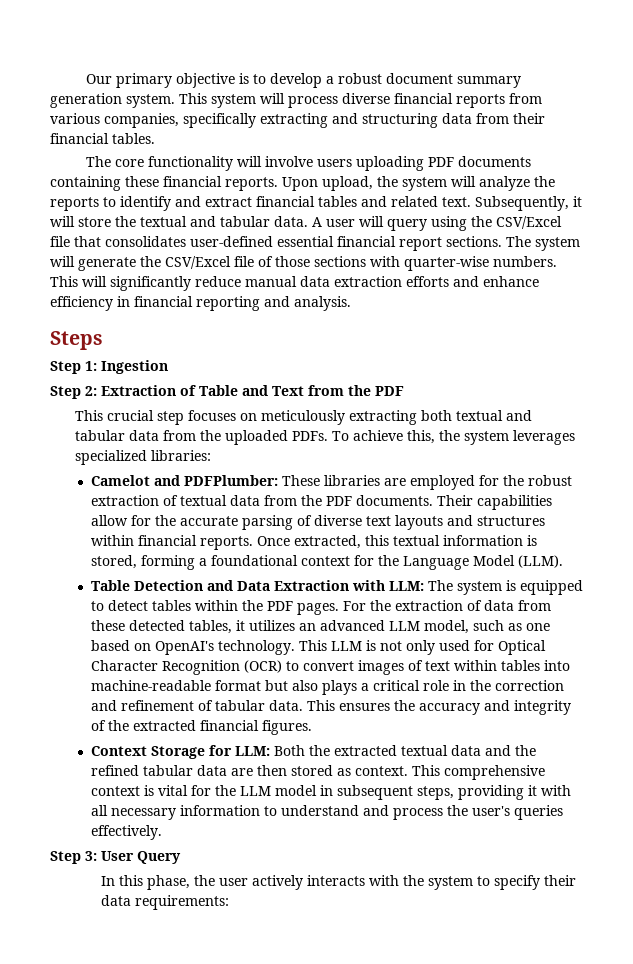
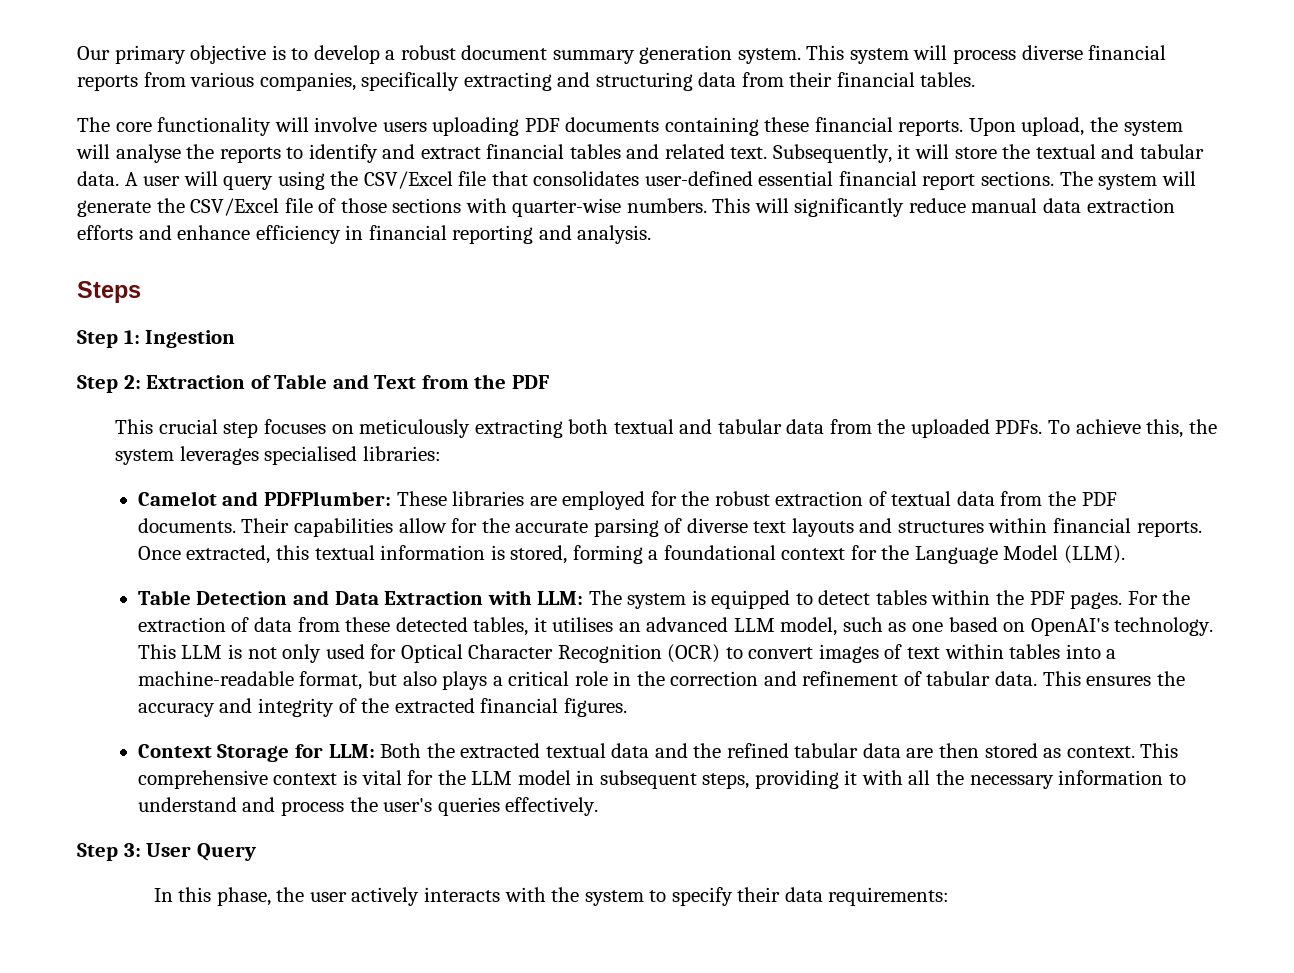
[479,176,530,191] analyze -> [115,144,181,163] analyse
[75,450,148,465] specialized -> [264,446,358,465] specialised
[248,620,295,631] utilizes -> [552,617,614,632] utilises
[90,680,261,691] machine-readable format -> [1106,649,1117,659] [137,671,363,690] a machine-readable format,
(108, 810) none -> [935,770,964,785] the

